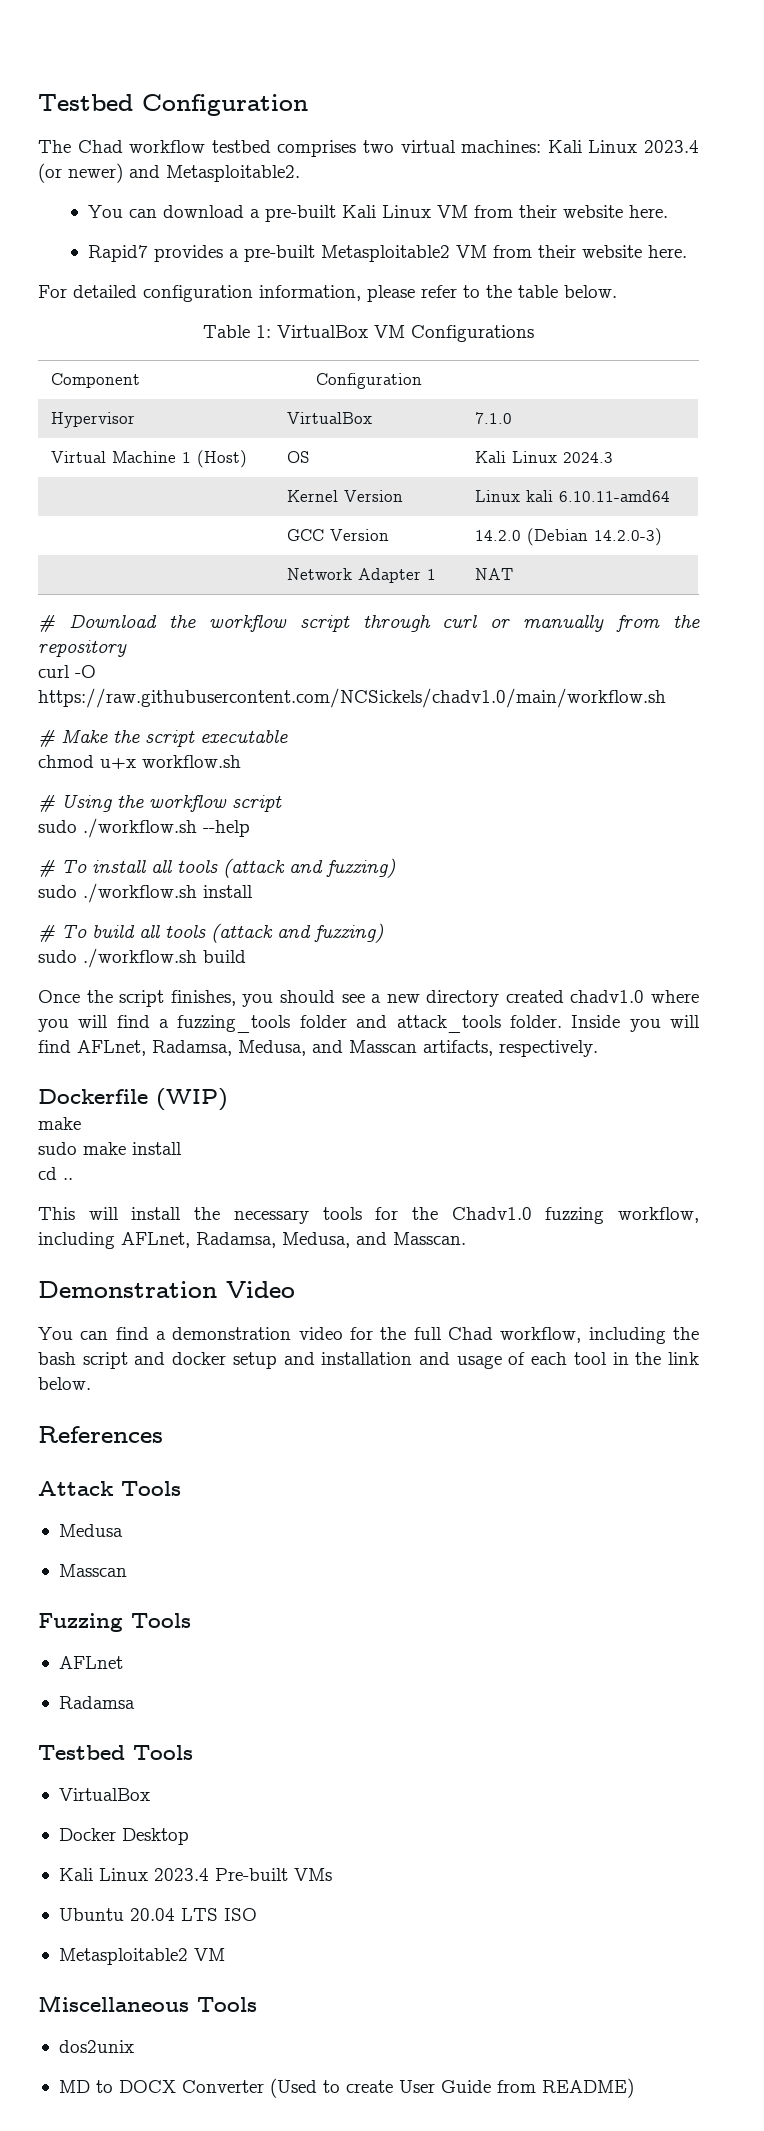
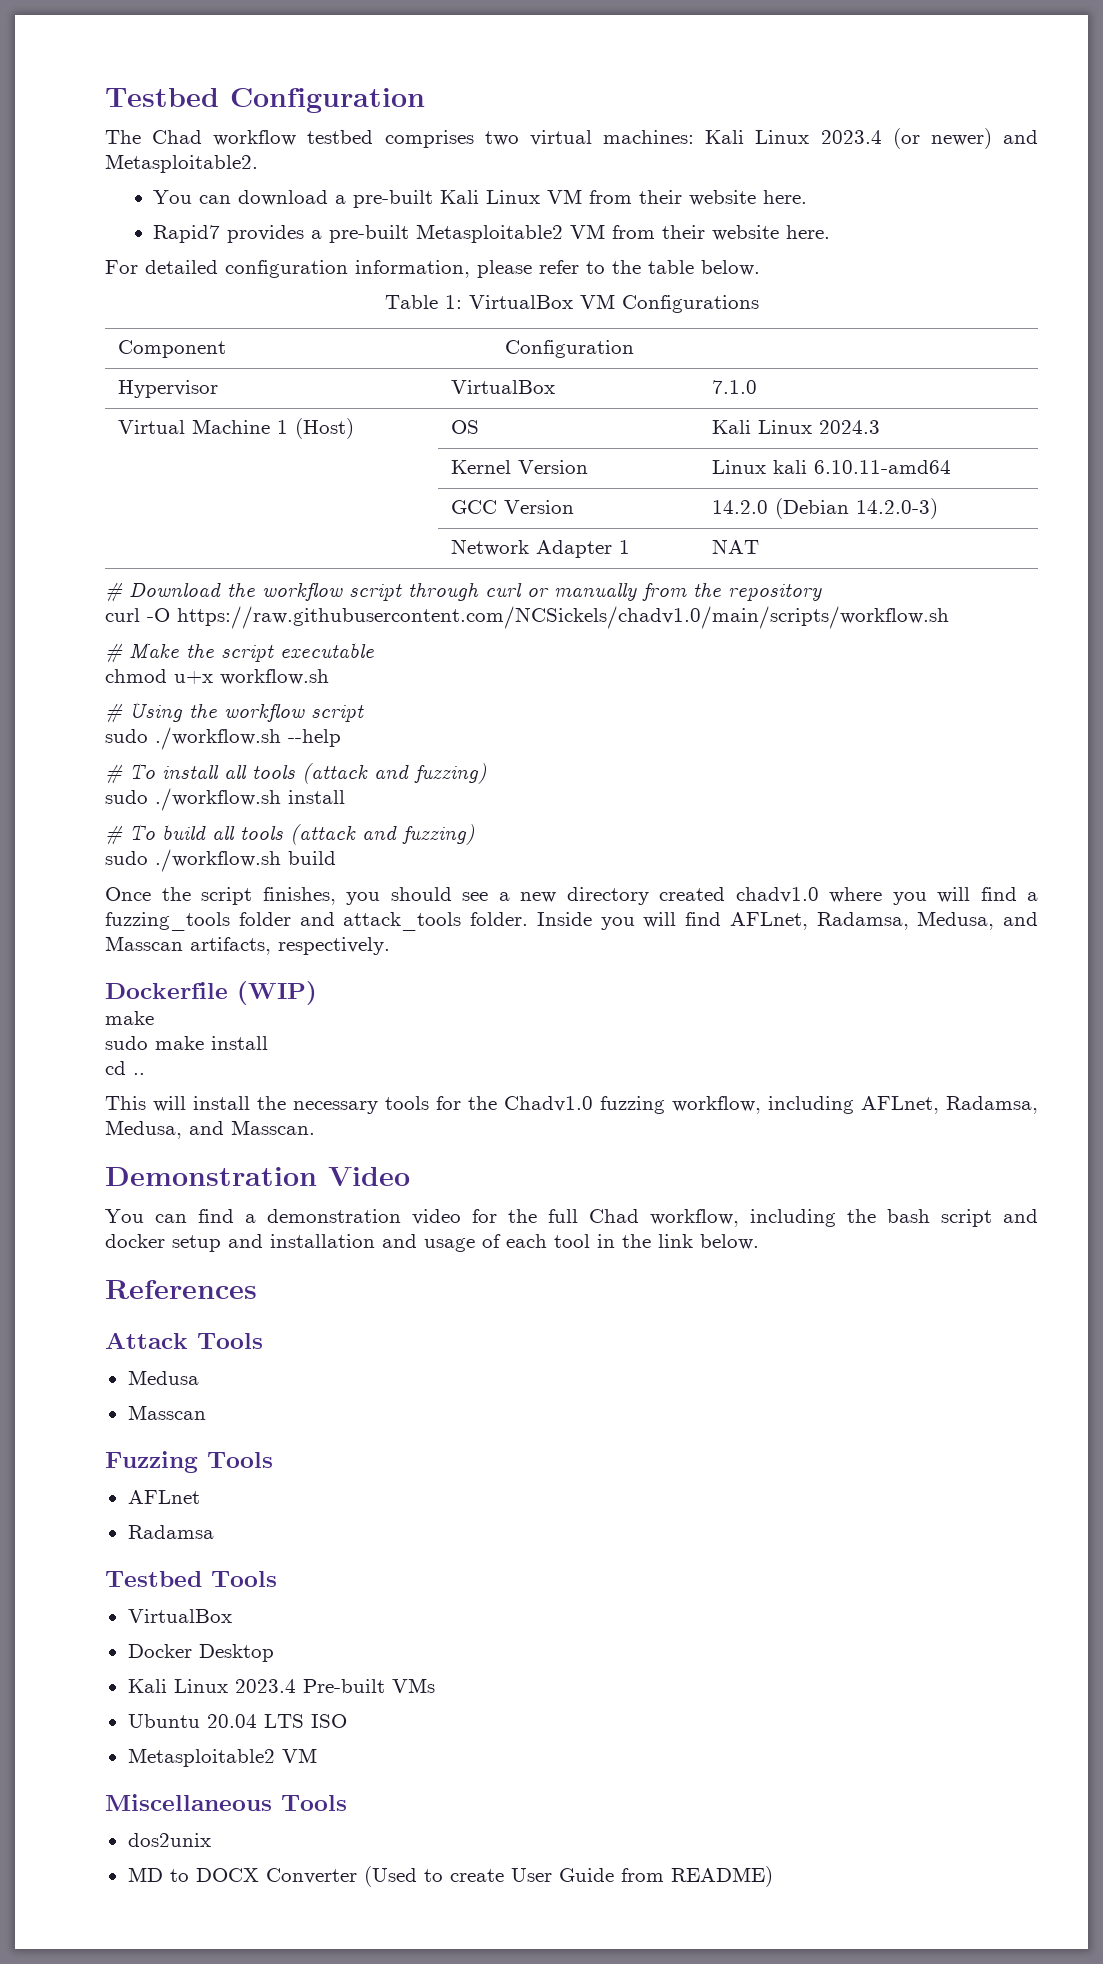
[38,688,666,708] https://raw.githubusercontent.com/NCSickels/chadv1.0/main/workflow.sh -> [177,606,949,629] https://raw.githubusercontent.com/NCSickels/chadv1.0/main/scripts/workflow.sh

